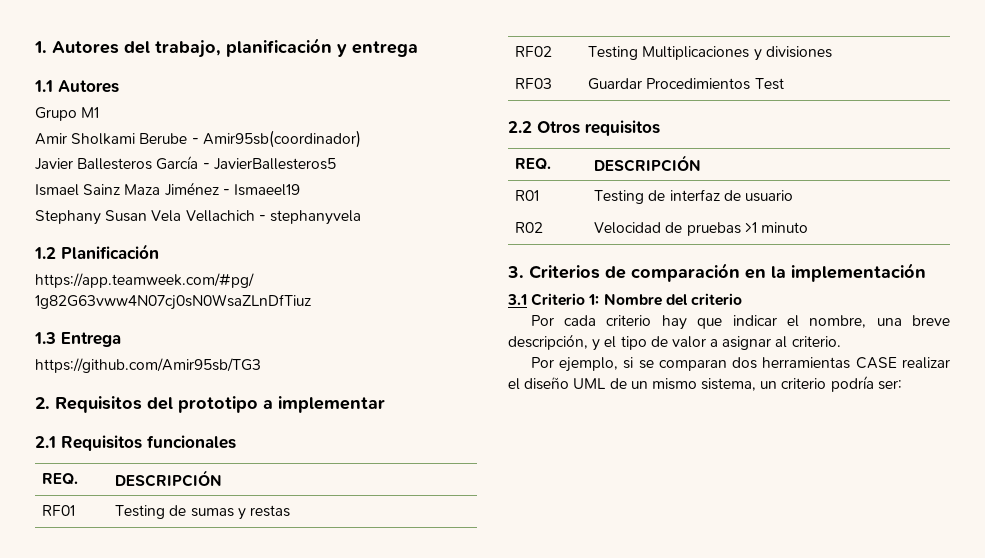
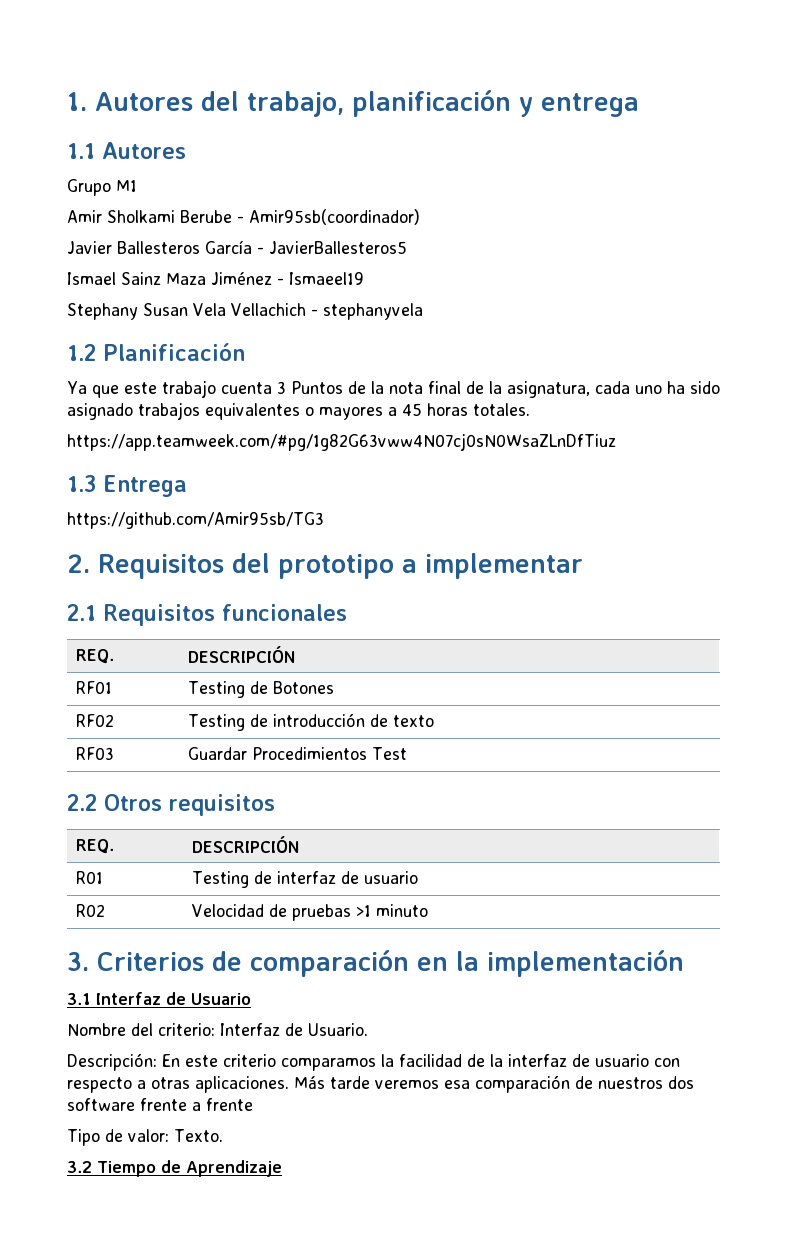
(159, 251) none -> [67,380,720,398] [67,402,530,420] // Ya que este trabajo cuenta 3 Puntos de la nota final de la asignatura, cada uno ha sido asignado trabajos equivalentes o mayores a 45 horas totales.
[190,505,290,520] sumas y restas -> [272,681,334,694] Botones
[642,46,832,61] Multiplicaciones y divisiones -> [249,713,434,727] de introducción de texto
[531,293,742,306] [530,315,950,330] [508,334,841,351] [530,357,950,372] [508,376,902,392] Criterio 1: Nombre del criterio // Por cada criterio hay que indicar el nombre, una breve descripción, y el tipo de valor a asignar al criterio. // Por ejemplo, si se comparan dos herramientas CASE realizar el diseño UML de un mismo sistema, un criterio podría ser: -> [96,992,251,1005] [67,1023,368,1036] [67,1053,680,1071] [67,1075,694,1093] [67,1098,253,1111] [67,1129,223,1146] [67,1160,282,1177] Interfaz de Usuario // Nombre del criterio: Interfaz de Usuario. // Descripción: En este criterio comparamos la facilidad de la interfaz de usuario con respecto a otras aplicaciones. Más tarde veremos esa comparación de nuestros dos software frente a frente // Tipo de valor: Texto. // 3.2 Tiempo de Aprendizaje

